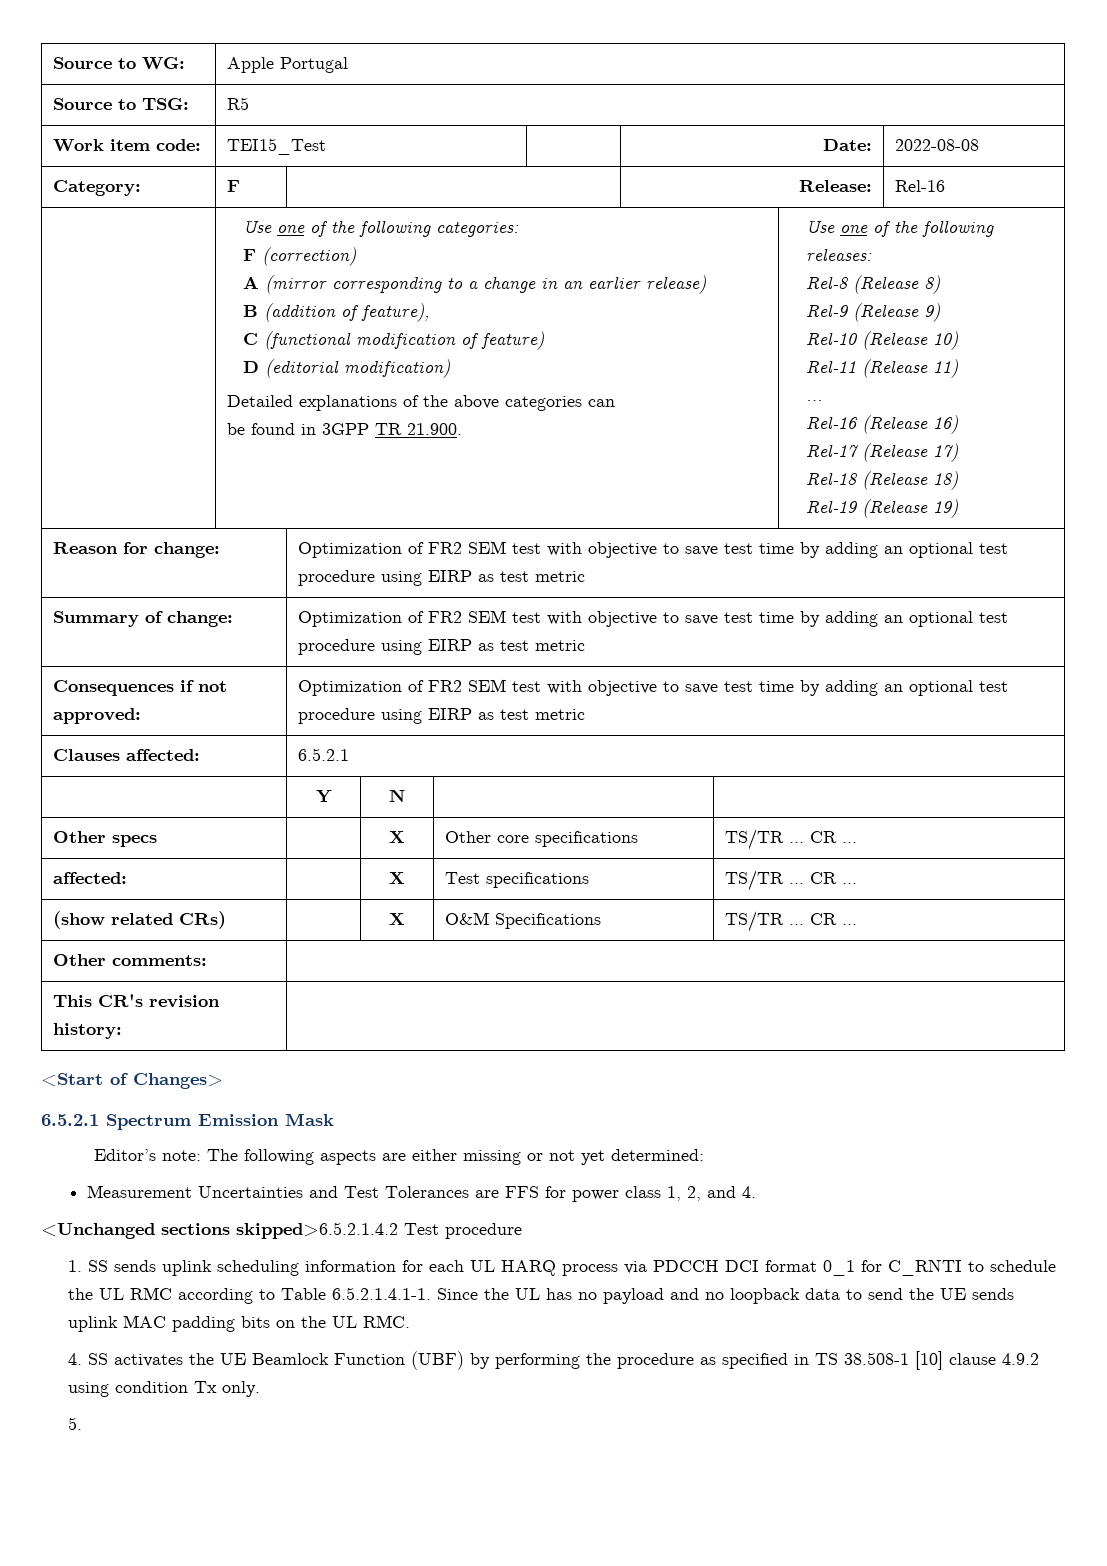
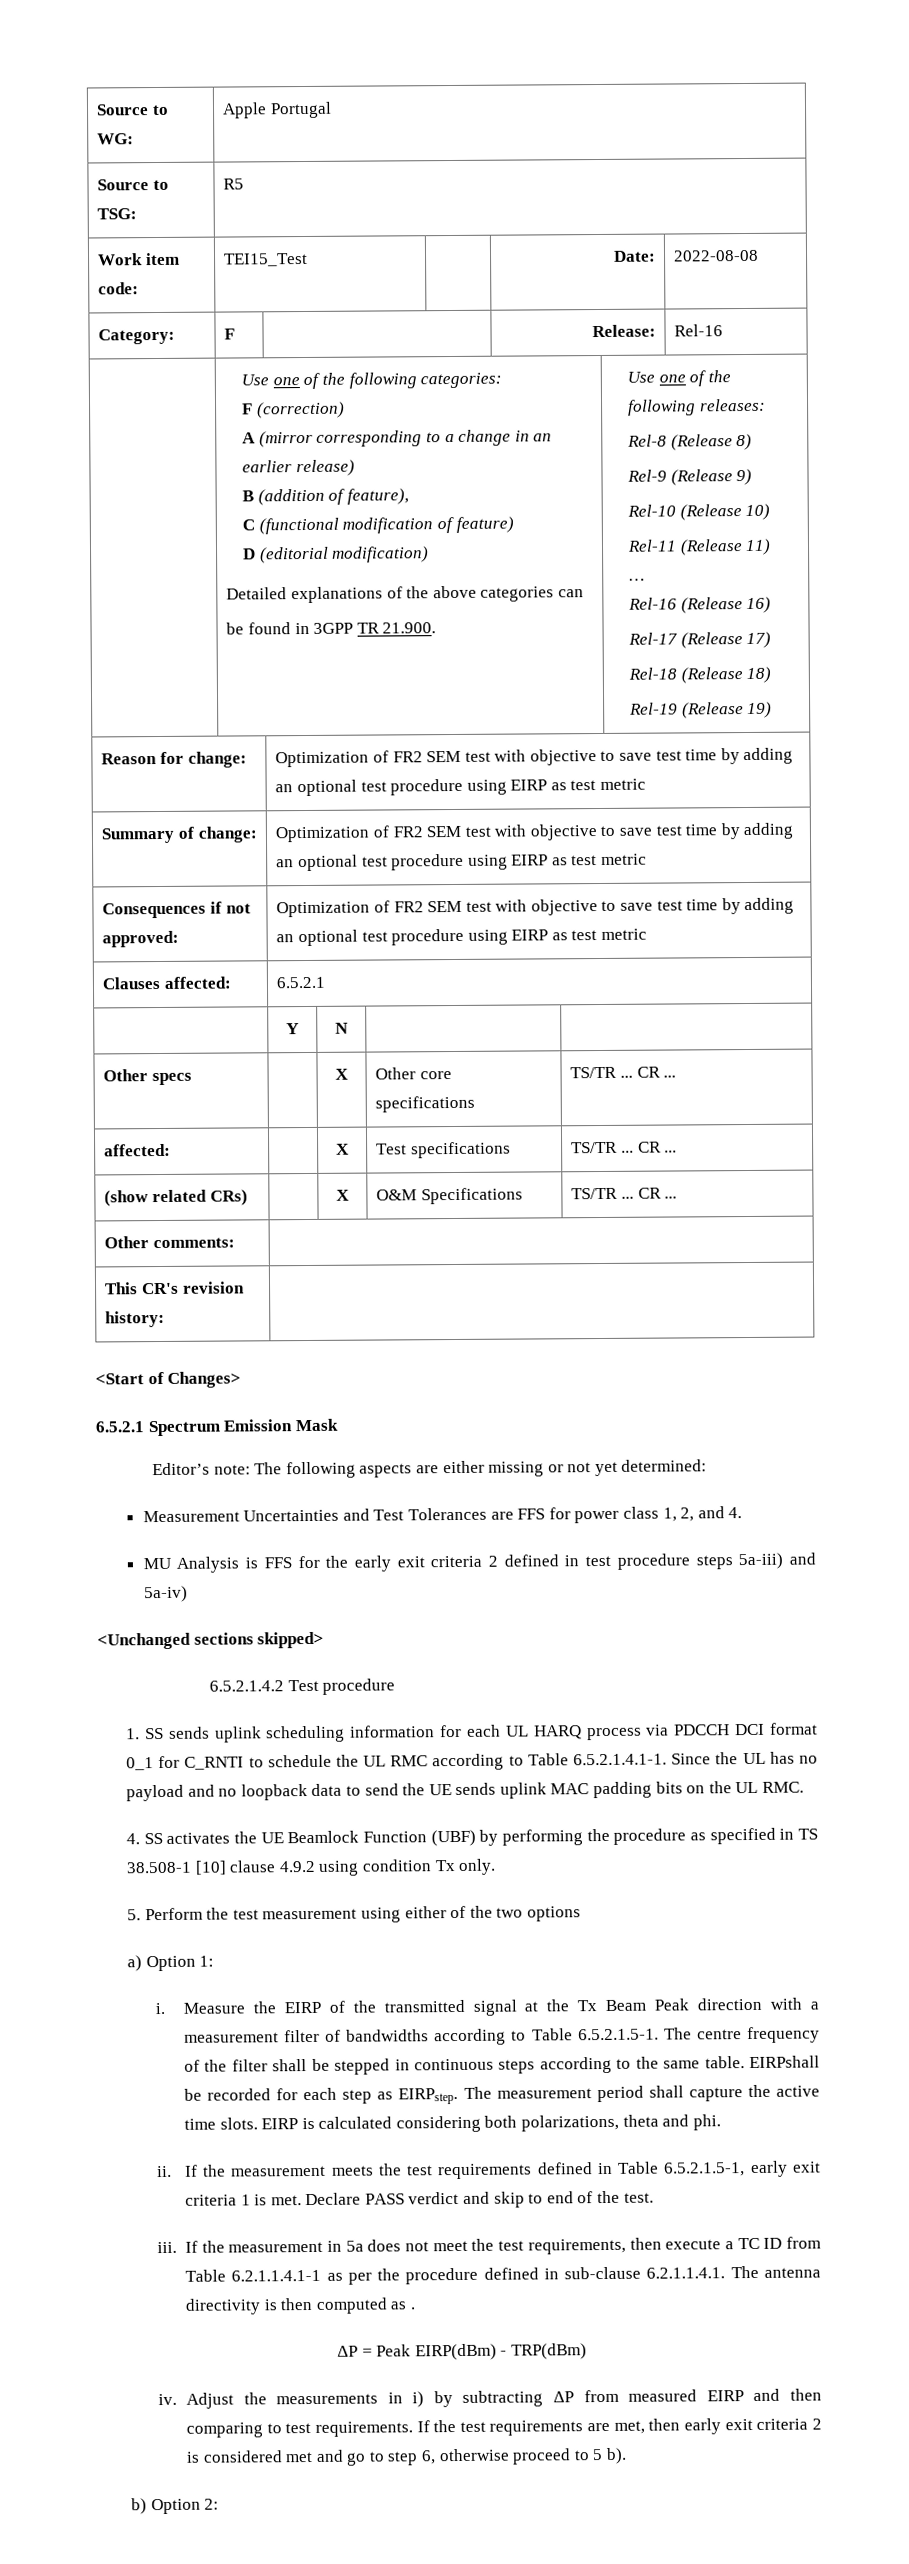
(756, 1192) none -> [142,1552,816,1573] [143,1585,188,1603] // MU Analysis is FFS for the early exit criteria 2 defined in test procedure steps 5a-iii) and 5a-iv)
[236,1222,398,1239] skipped>6.5.2.1.4.2 -> [257,1631,325,1649] [208,1680,284,1692] skipped> // 6.5.2.1.4.2
(82, 1423) none -> [144,1905,581,1923] [126,1955,215,1972] [154,1997,820,2016] [183,2026,821,2046] [183,2055,821,2075] [183,2084,820,2105] [183,2114,721,2133] [156,2160,822,2180] [184,2190,654,2208] [156,2236,821,2255] [184,2265,821,2285] [184,2297,415,2315] [337,2343,587,2361] [157,2388,822,2409] [185,2418,822,2438] [185,2447,628,2466] [130,2498,220,2515] Perform the test measurement using either of the two options // a) Option 1: // i. Measure the EIRP of the transmitted signal at the Tx Beam Peak direction with a measurement filter of bandwidths according to Table 6.5.2.1.5-1. The centre frequency of the filter shall be stepped in continuous steps according to the same table. EIRPshall be recorded for each step as EIRPstep. The measurement period shall capture the active time slots. EIRP is calculated considering both polarizations, theta and phi. // ii. If the measurement meets the test requirements defined in Table 6.5.2.1.5-1, early exit criteria 1 is met. Declare PASS verdict and skip to end of the test. // iii. If the measurement in 5a does not meet the test requirements, then execute a TC ID from Table 6.2.1.1.4.1-1 as per the procedure defined in sub-clause 6.2.1.1.4.1. The antenna directivity is then computed as . // ΔP = Peak EIRP(dBm) - TRP(dBm) // iv. Adjust the measurements in i) by subtracting ΔP from measured EIRP and then comparing to test requirements. If the test requirements are met, then early exit criteria 2 is considered met and go to step 6, otherwise proceed to 5 b). // b) Option 2:

